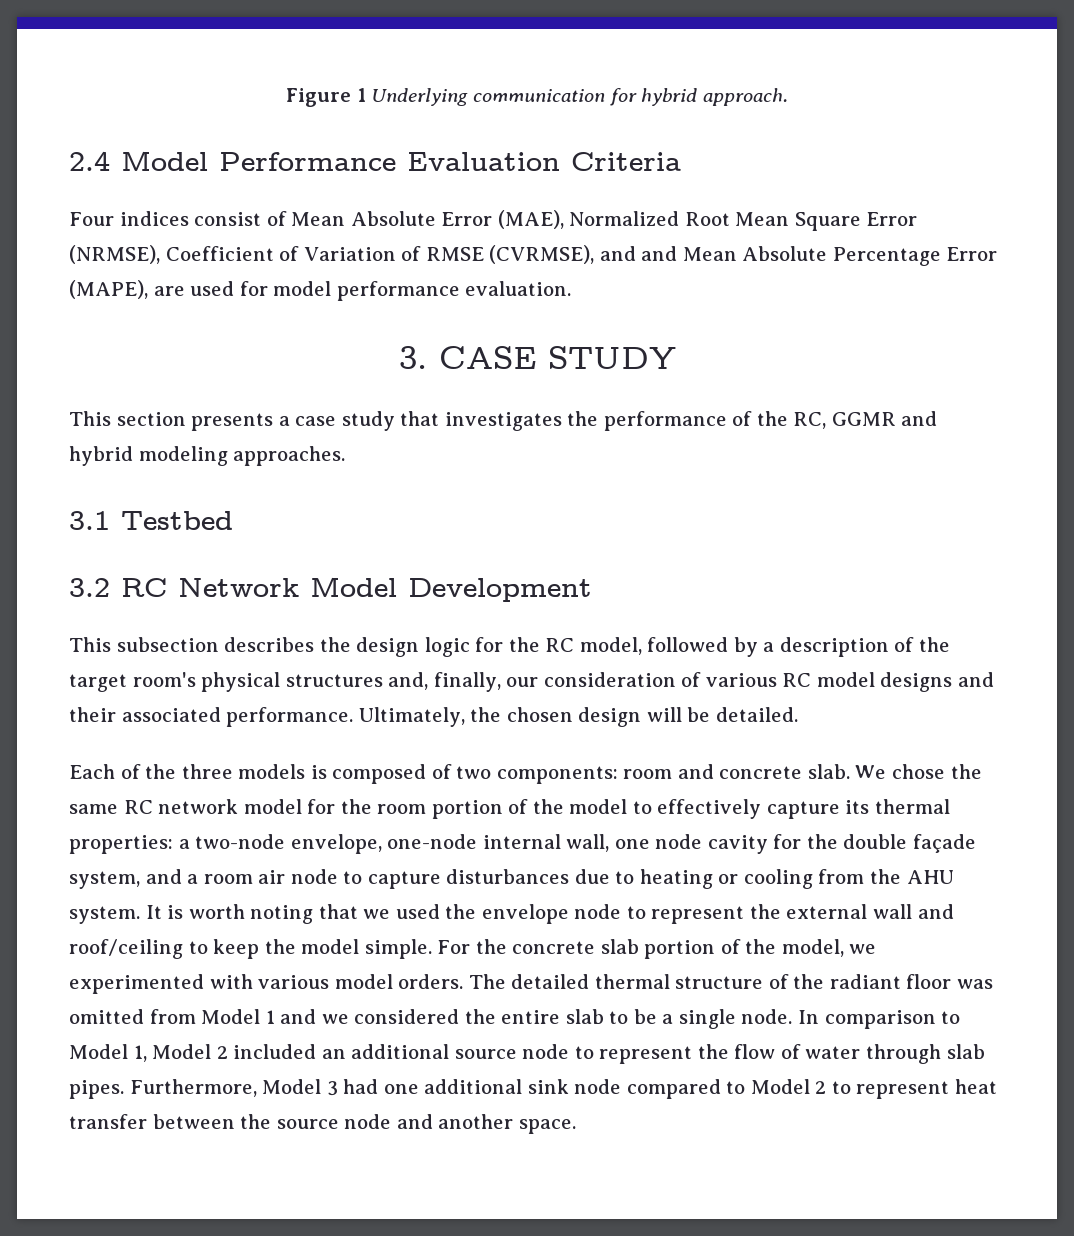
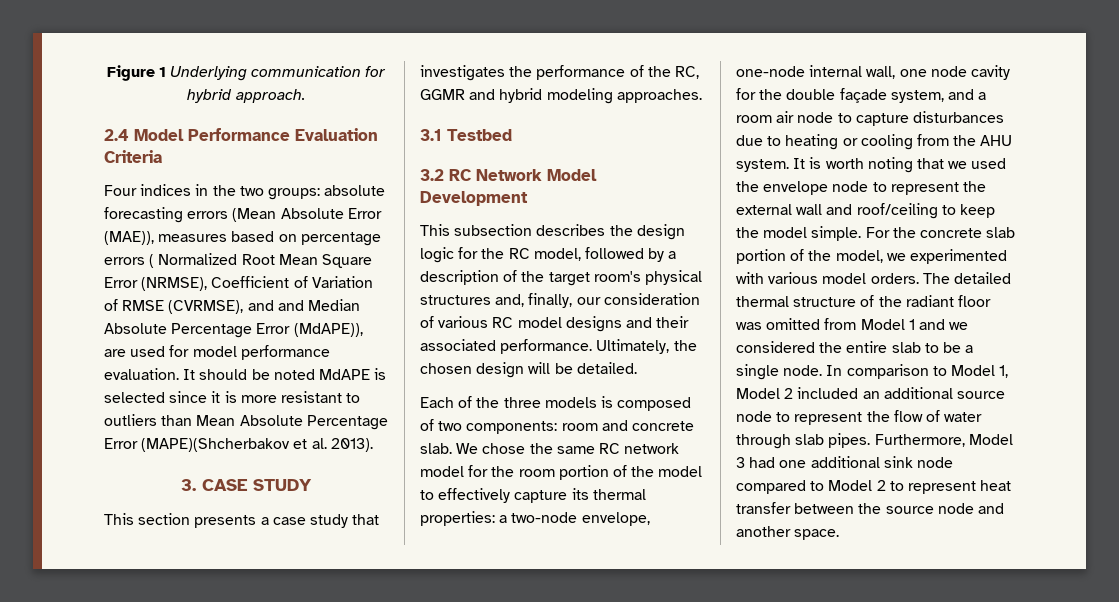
[194,210,564,229] consist of Mean Absolute Error (MAE), -> [195,184,386,200] [104,207,382,223] [104,231,381,246] [104,254,155,268] in the two groups: absolute forecasting errors (Mean Absolute Error (MAE)), measures based on percentage errors (
[682,246,998,266] [69,280,148,299] Mean Absolute Percentage Error (MAPE), -> [307,299,360,311] [104,323,363,338] Median Absolute Percentage Error (MdAPE)),
(572, 288) none -> [183,368,387,380] [104,391,361,403] [104,414,388,430] [104,438,373,452] It should be noted MdAPE is selected since it is more resistant to outliers than Mean Absolute Percentage Error (MAPE)(Shcherbakov et al. 2013).

